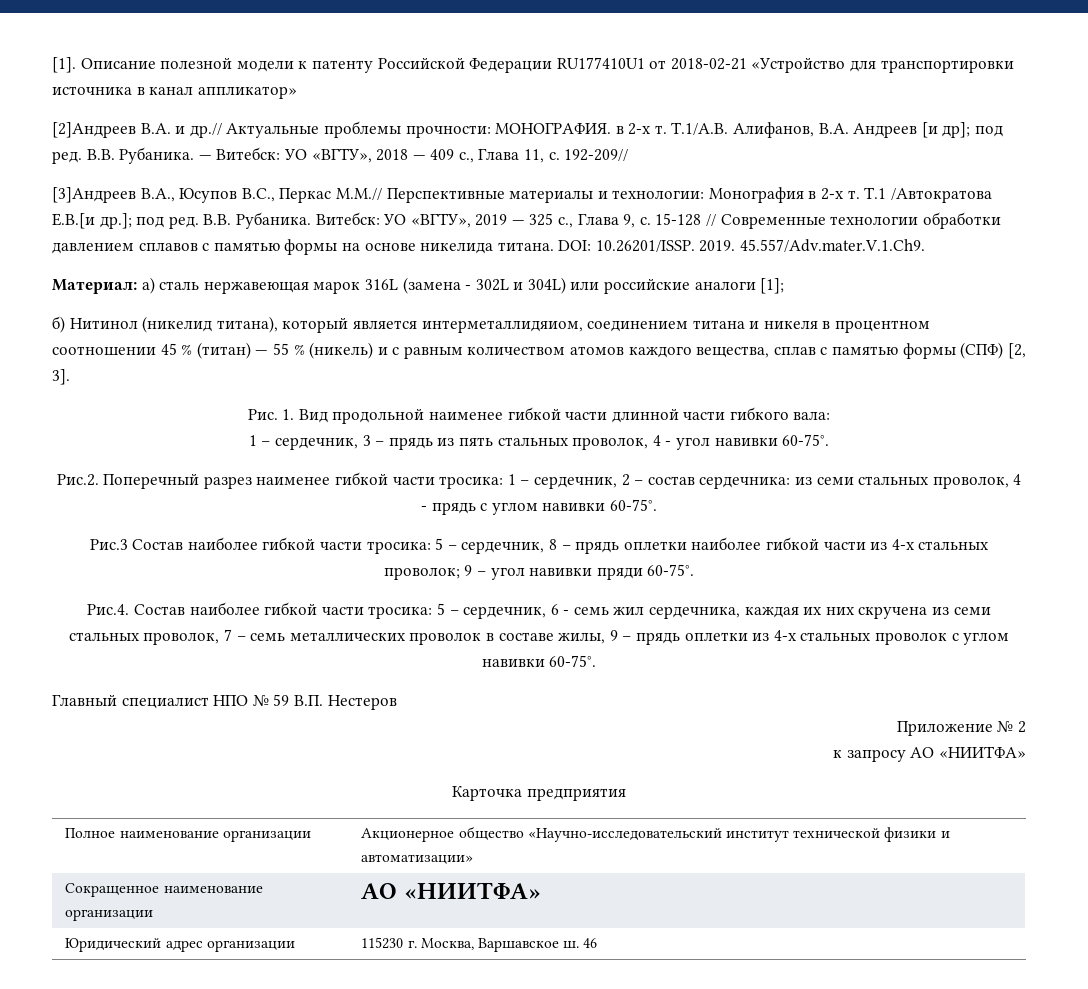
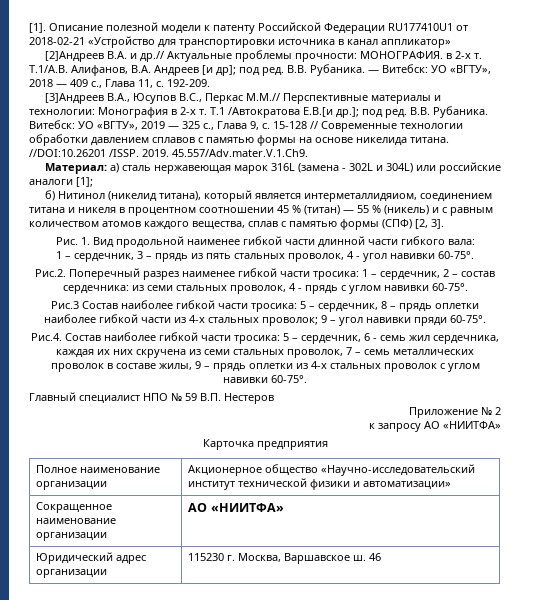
[564,149,629,161] 192-209// -> [167,79,210,87] 192-209.
[558,240,695,252] DOI: 10.26201/ISSP. -> [29,149,139,157] //DOI:10.26201 /ISSP.

